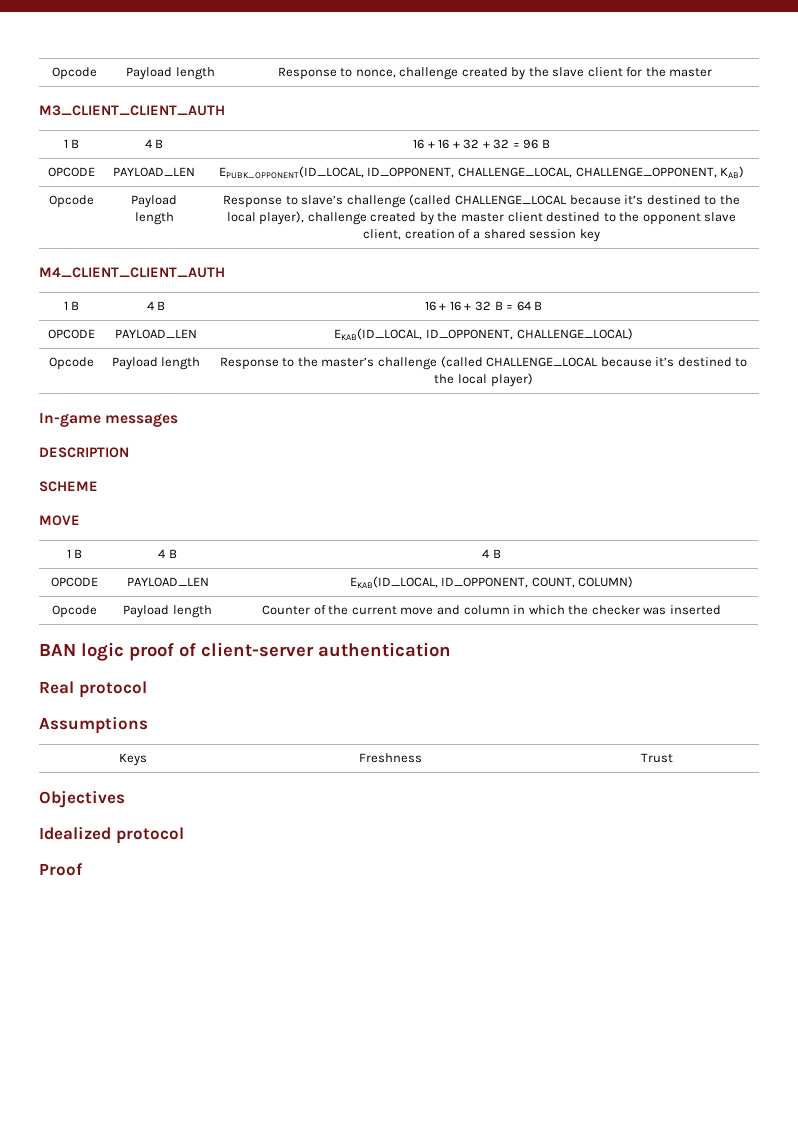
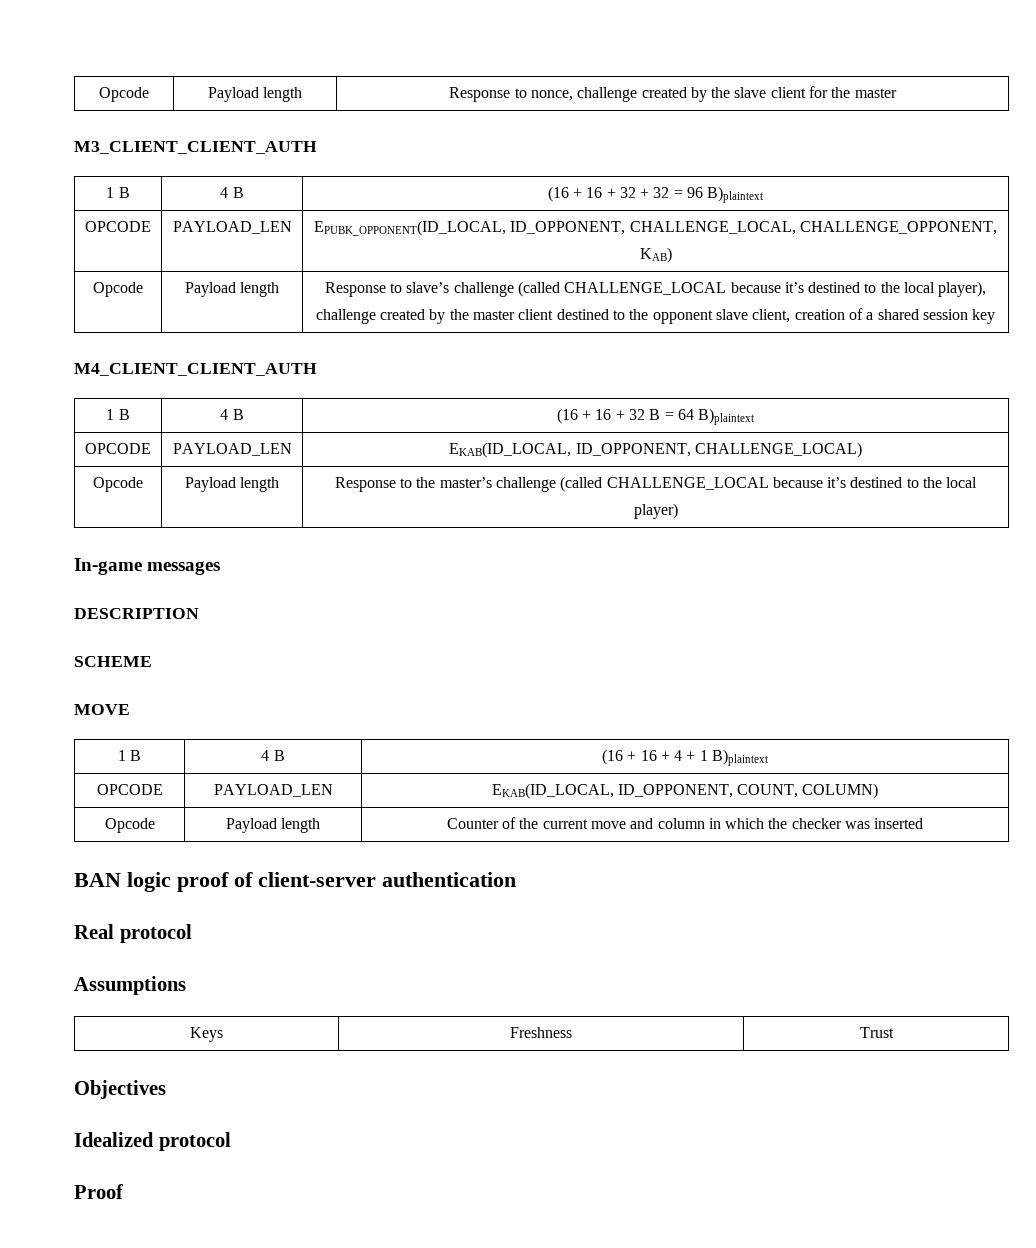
[413,139,425,149] 16 -> [547,186,569,202] (16
[541,139,550,148] B -> [707,186,764,203] B)plaintext
[424,301,436,311] 16 -> [556,408,578,424] (16
[534,301,543,310] B -> [698,408,755,425] B)plaintext
[482,549,501,558] 4 B -> [601,749,769,766] (16 + 16 + 4 + 1 B)plaintext

